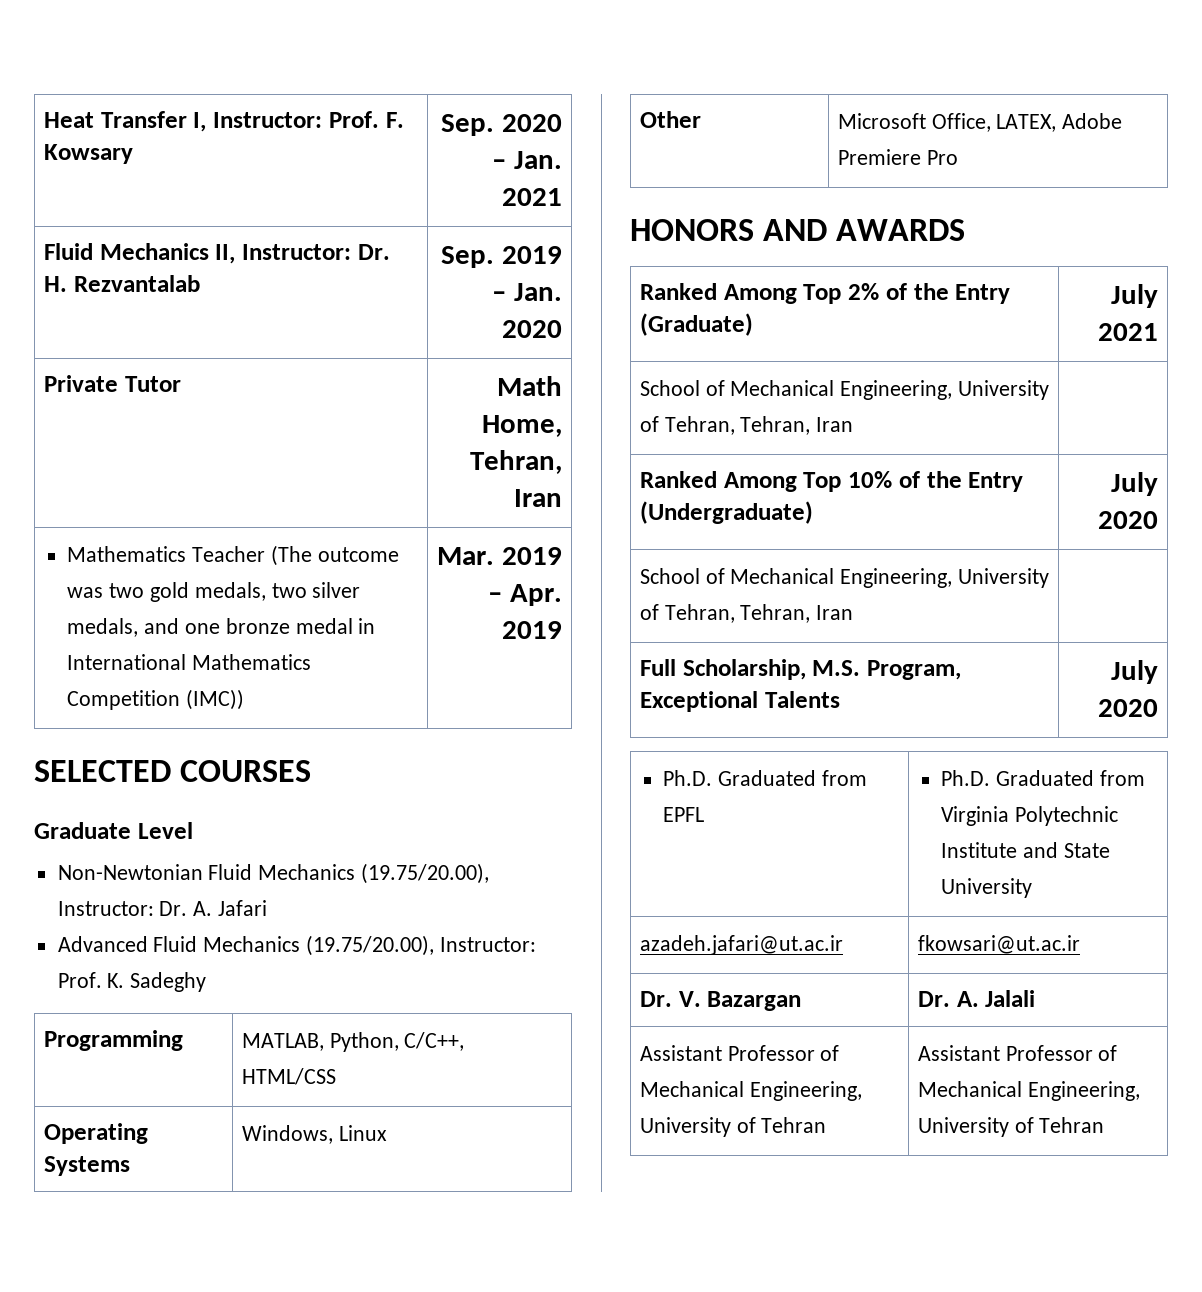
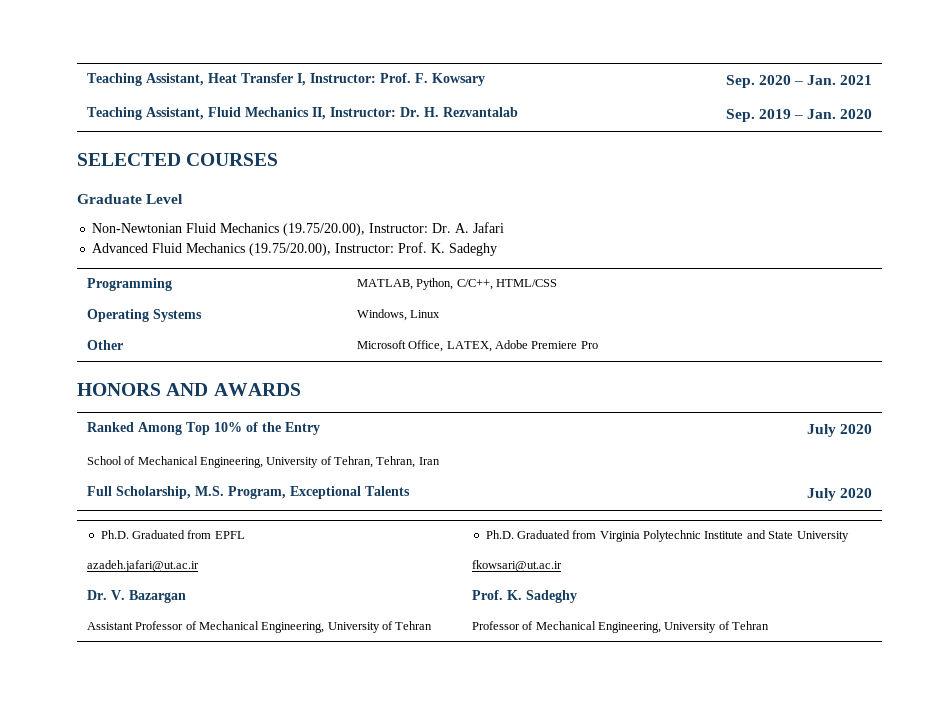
(43, 120) none -> [86,73,204,86] Teaching Assistant,
(563, 197) none -> [86,107,204,120] Teaching Assistant,
[43,375,181,392] [497,376,563,396] [482,415,563,437] [470,450,563,474] [514,489,563,507] [67,545,399,566] [67,582,361,602] [67,618,376,637] [67,654,312,670] [67,689,245,710] [437,547,563,565] [488,584,563,606] [502,621,563,639] // Private Tutor | Math Home, Tehran, Iran // Mathematics Teacher (The outcome was two gold medals, two silver medals, and one bronze medal in International Mathematics Competition (IMC)) | Mar. 2019 – Apr. 2019 -> (873, 114) none
[639,283,1011,304] [639,313,753,336] [1111,284,1159,308] [1098,323,1159,341] [639,380,1050,400] [639,416,854,435] // Ranked Among Top 2% of the Entry (Graduate) | July 2021 // School of Mechanical Engineering, University of Tehran, Tehran, Iran | -> (301, 389) none
[639,501,813,524] (Undergraduate) -> (320, 428) none
[917,990,1036,1007] Dr. A. Jalali -> [471,590,577,603] Prof. K. Sadeghy
[917,1045,1000,1061] Assistant -> (433, 625) none

